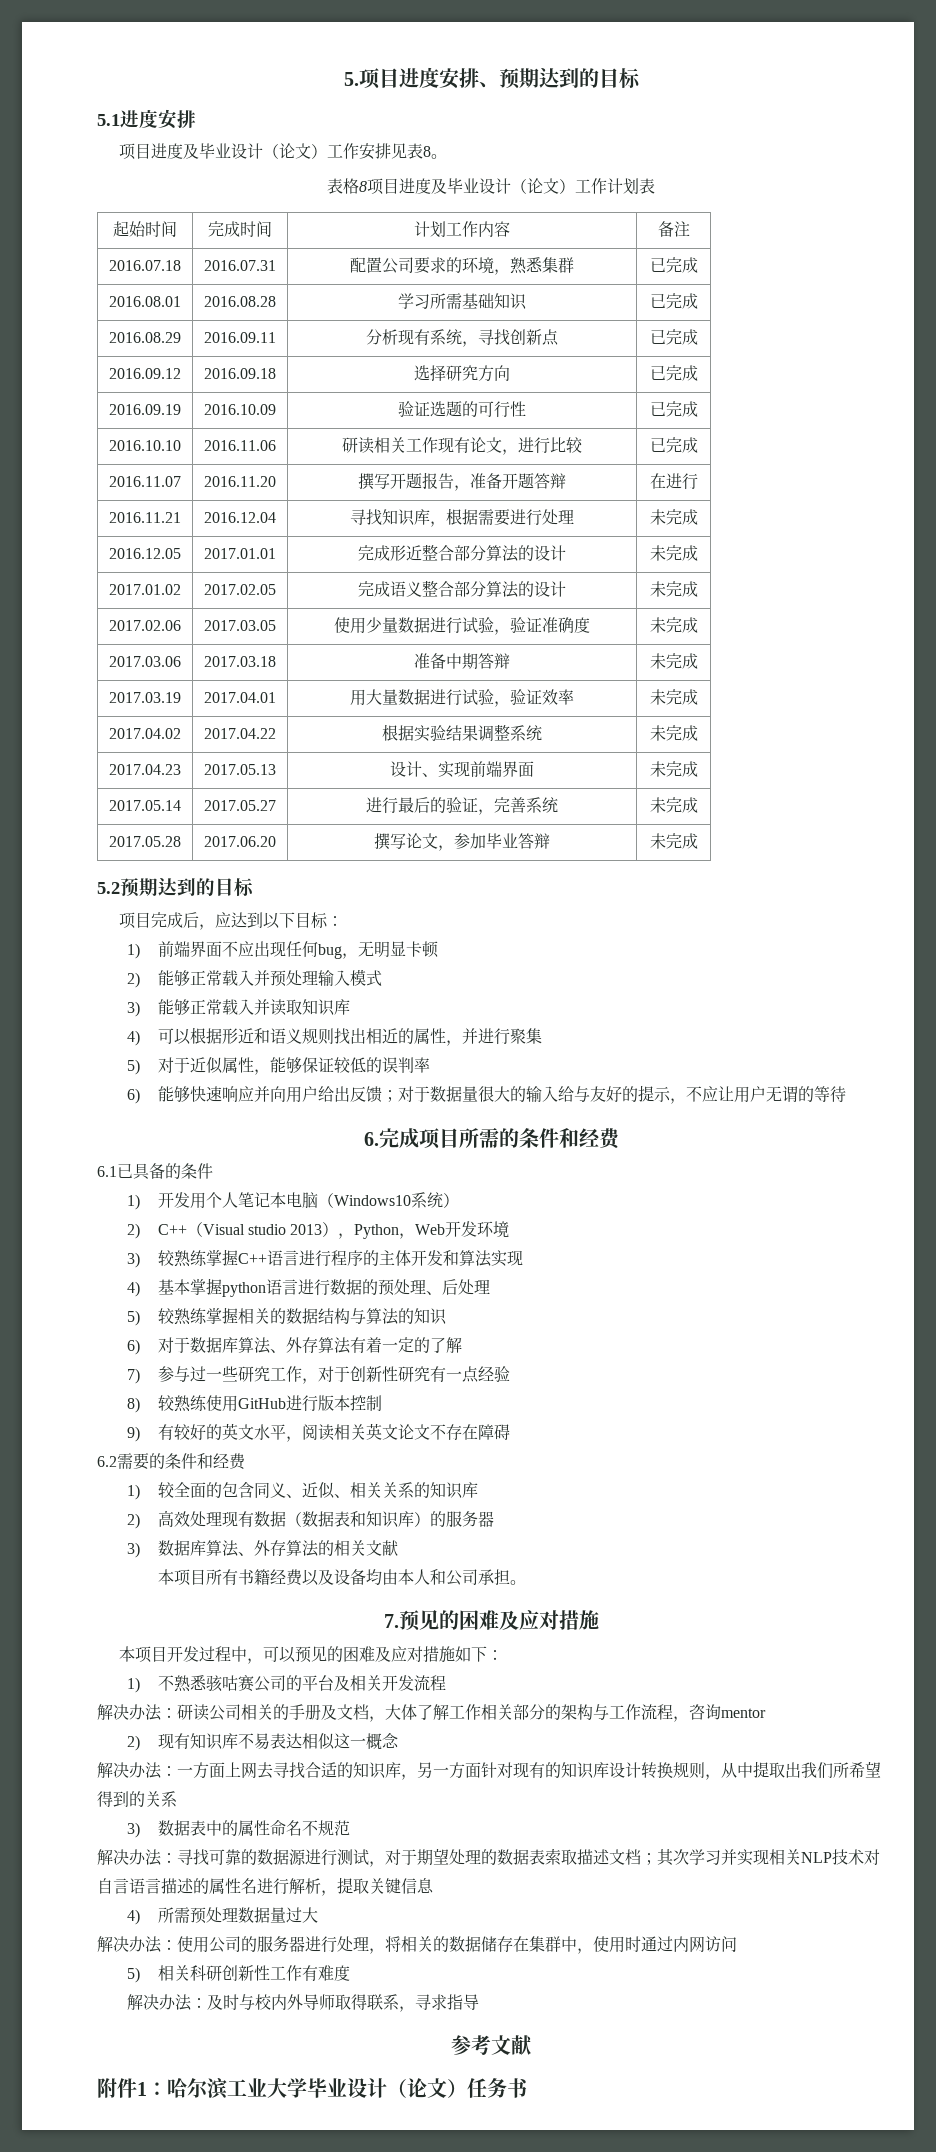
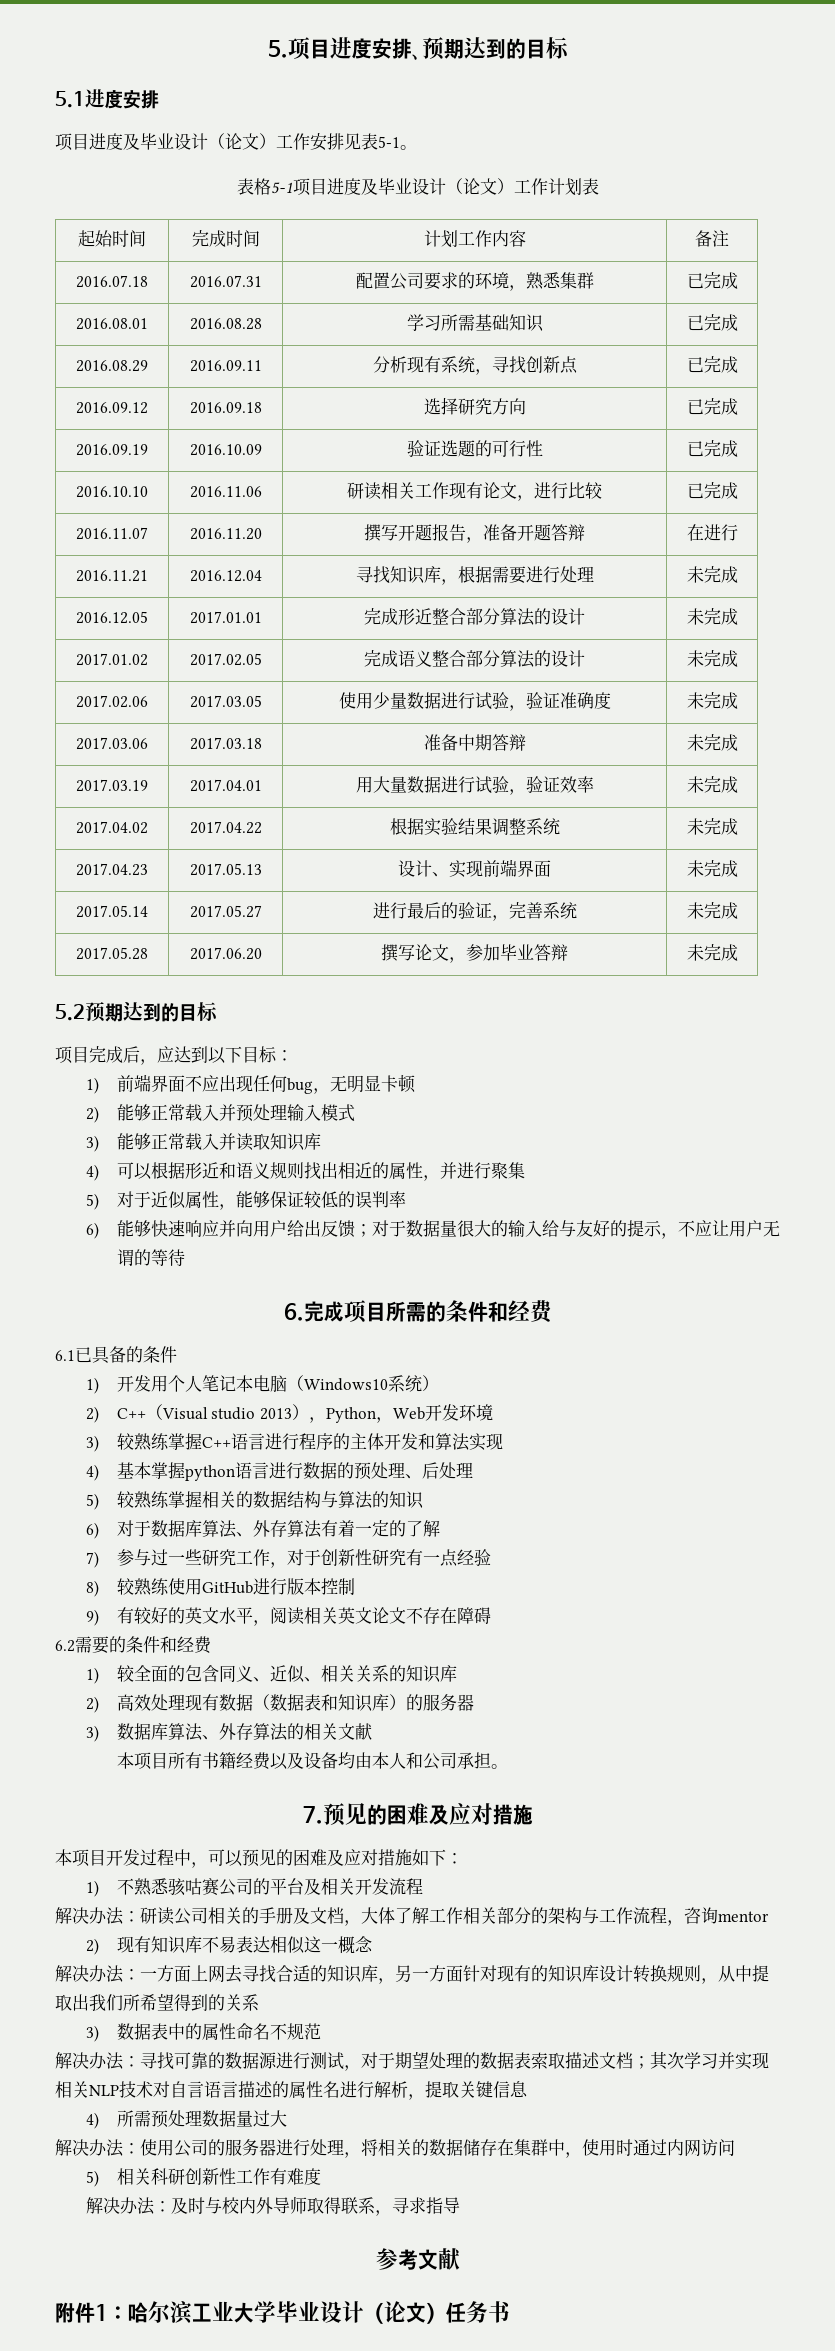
[422,146,431,157] 8 -> [378,136,400,148] 5-1
[359,181,367,192] 8 -> [270,182,293,194] 5-1

